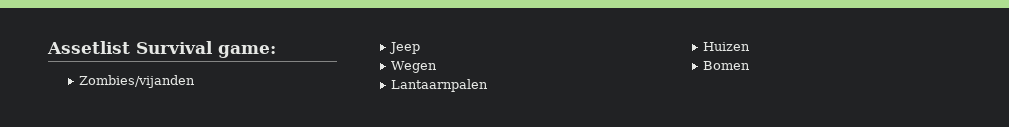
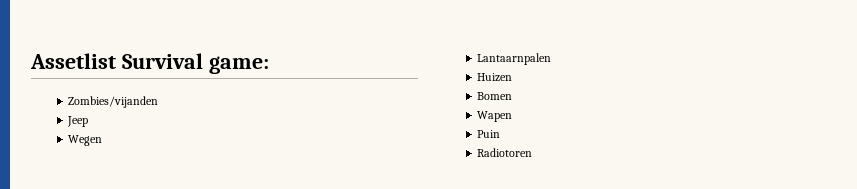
(751, 65) none -> [476,111,512,122] [476,130,500,138] [476,148,532,157] // Wapen // Puin // Radiotoren

